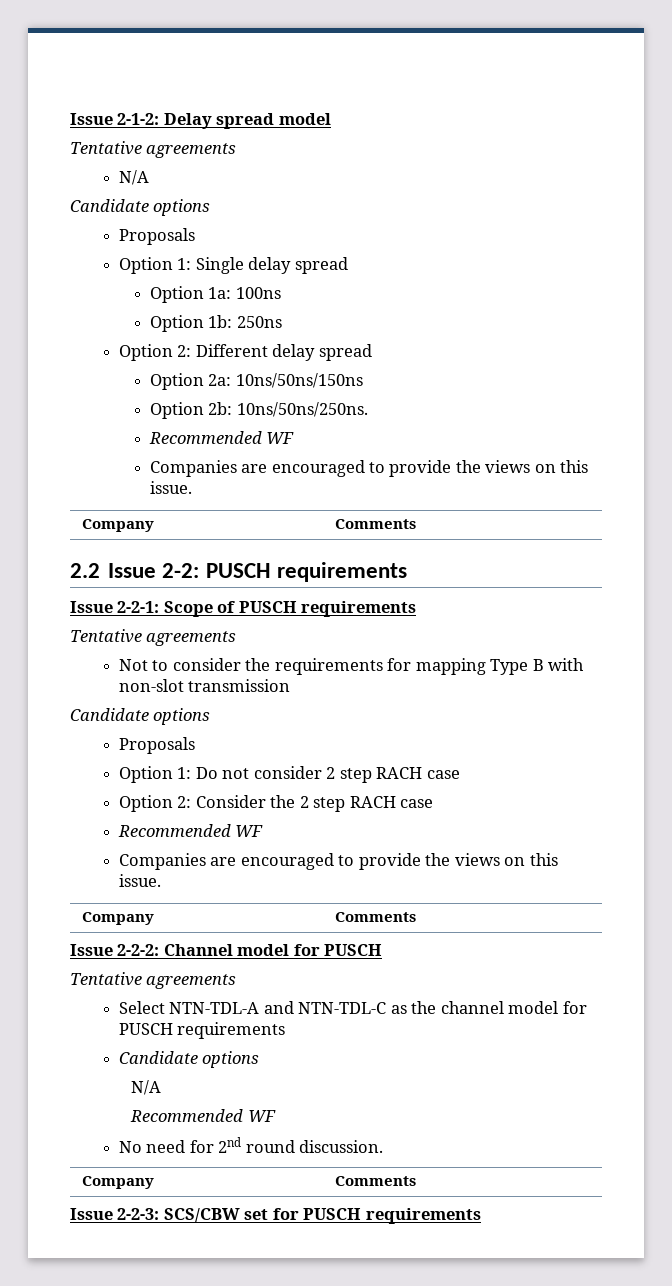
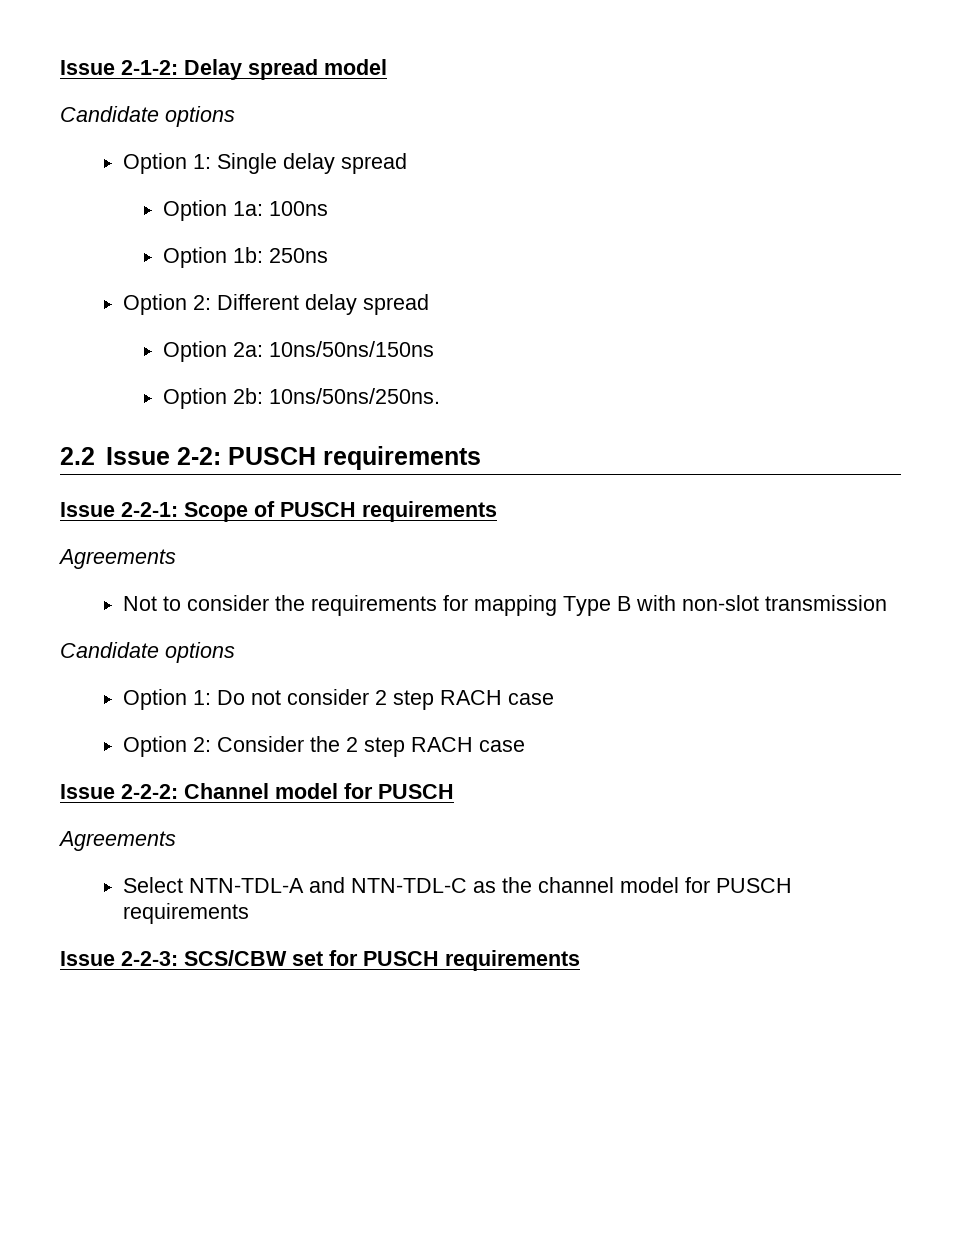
[70,141,237,158] [118,170,149,185] [70,199,211,216] [118,228,195,245] // Tentative agreements // N/A // Candidate options // Proposals -> [60,106,235,127] // Candidate options
[148,431,295,444] [149,460,589,477] [149,481,192,494] [81,519,154,532] [334,519,416,529] // Recommended WF // Companies are encouraged to provide the views on this issue. // Company | Comments -> (441, 396) none
[70,629,237,646] Tentative agreements -> [58,549,176,569] Agreements
[118,737,195,754] // Proposals -> (235, 652) none
[117,824,264,837] [118,853,558,870] [118,874,161,887] [81,912,154,925] [334,912,416,922] // Recommended WF // Companies are encouraged to provide the views on this issue. // Company | Comments -> (526, 746) none
[70,972,237,989] Tentative agreements -> [58,831,176,851] Agreements
[118,1051,260,1068] [131,1080,162,1095] [130,1109,276,1122] [118,1137,384,1153] [81,1176,154,1189] [334,1176,416,1186] // Candidate options // N/A // Recommended WF // No need for 2nd round discussion. // Company | Comments -> (250, 913) none

